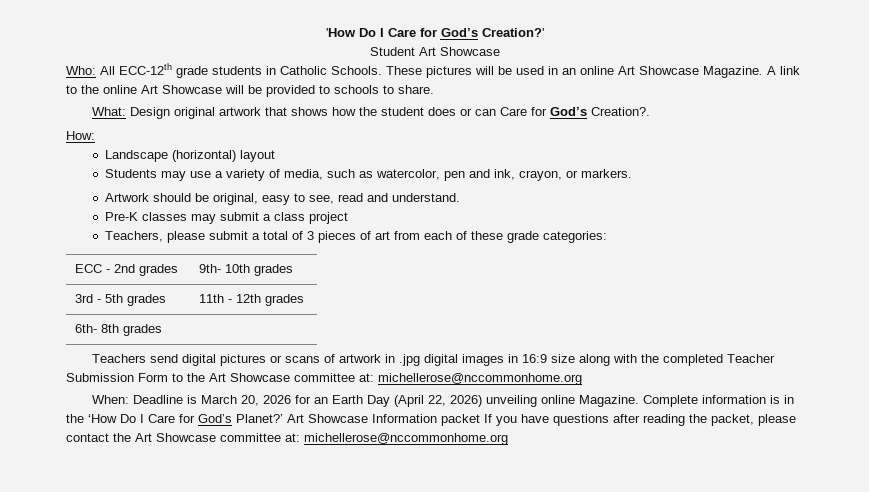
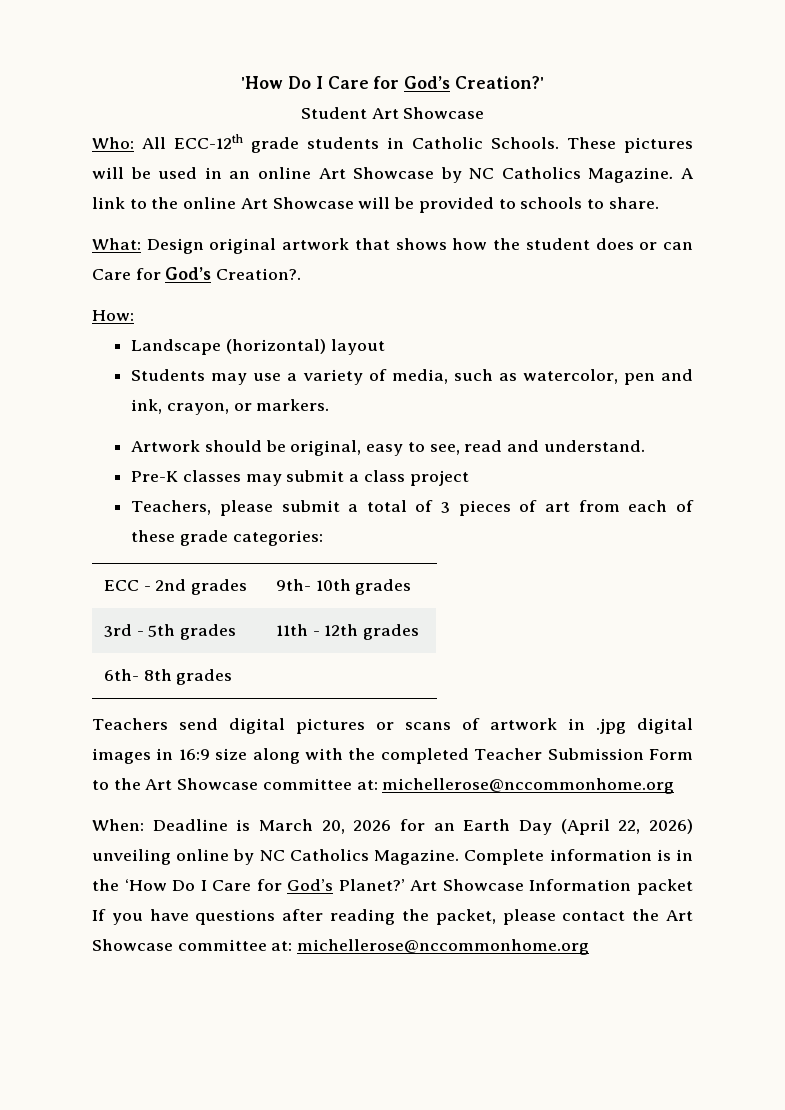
(699, 70) none -> [440,167,581,183] by NC Catholics
(575, 399) none -> [233,849,369,865] by NC Catholics

